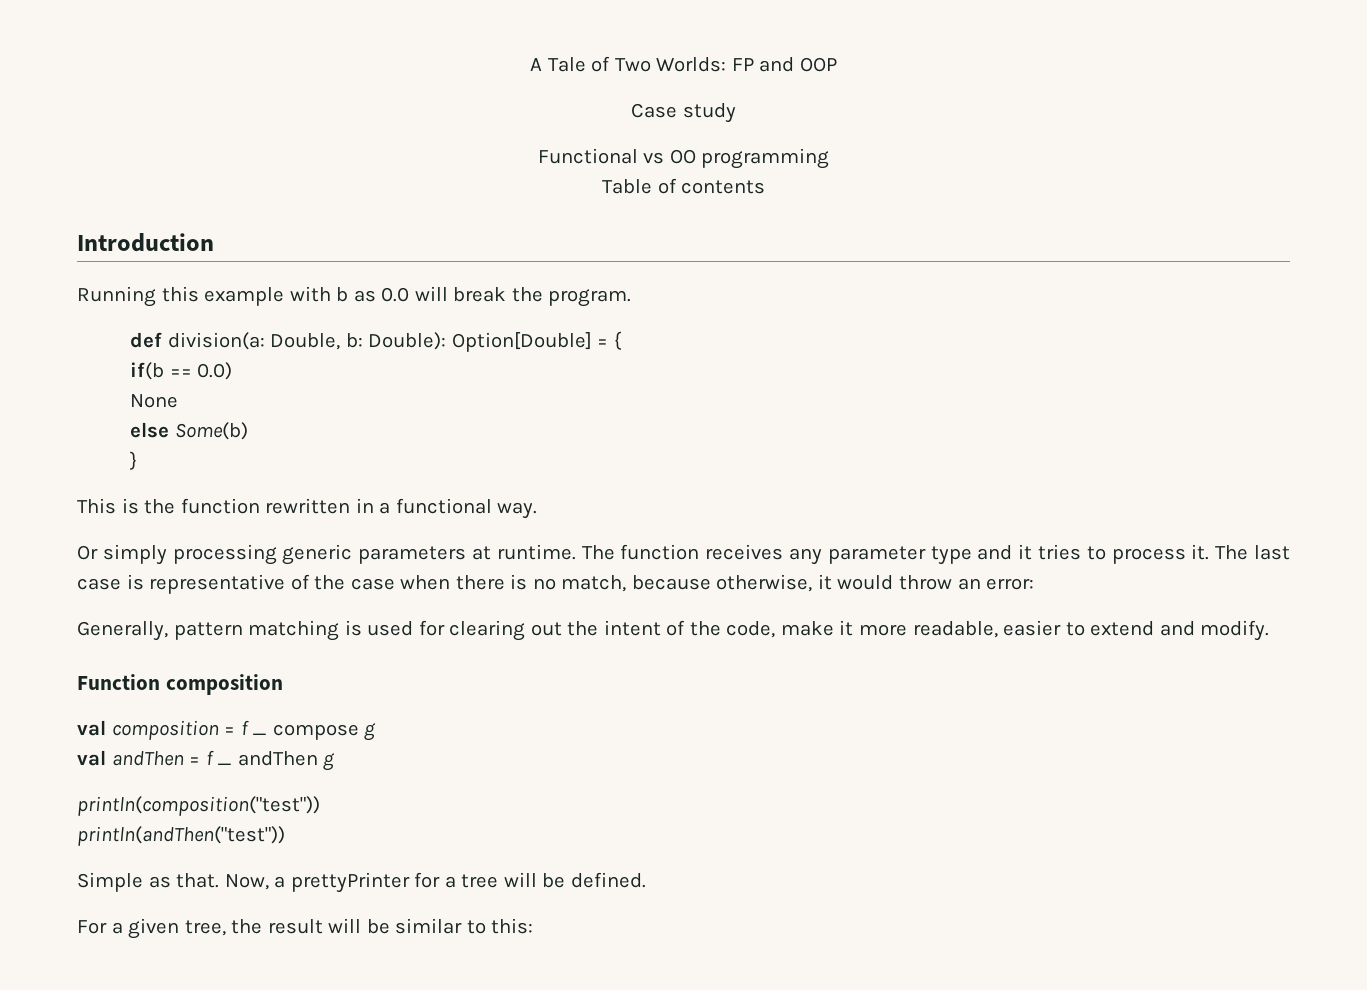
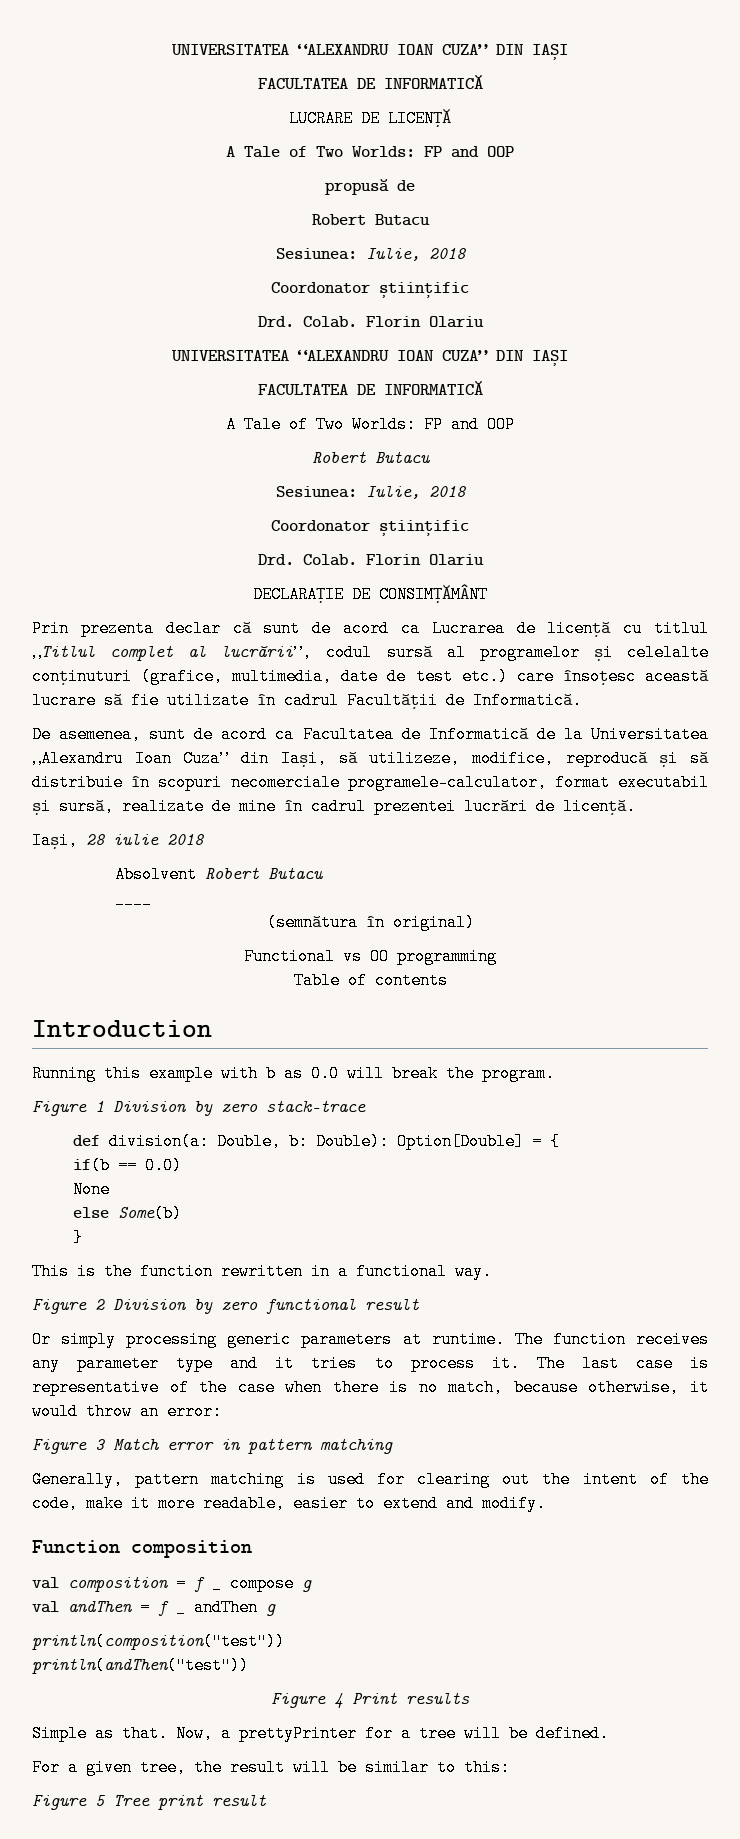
[530,56,837,72] [631,103,736,123] A Tale of Two Worlds: FP and OOP // Case study -> [171,44,568,60] [257,75,483,89] [289,109,451,127] [226,146,514,158] [325,179,415,195] [311,214,430,226] [275,247,466,261] [271,282,469,298] [257,316,484,328] [171,350,568,366] [257,381,483,395] [226,416,515,433] [311,451,430,463] [275,485,466,499] [271,520,469,536] [257,554,484,566] [253,584,488,603] [32,620,709,637] [32,644,709,661] [32,668,709,685] [32,692,582,709] [32,726,709,743] [32,750,709,767] [32,774,709,791] [32,798,636,815] [32,832,204,849] [114,866,323,883] [114,890,152,907] [266,914,475,931] UNIVERSITATEA “ALEXANDRU IOAN CUZA” DIN IAȘI // FACULTATEA DE INFORMATICĂ // LUCRARE DE LICENȚĂ // A Tale of Two Worlds: FP and OOP // propusă de // Robert Butacu // Sesiunea: Iulie, 2018 // Coordonator științific // Drd. Colab. Florin Olariu // UNIVERSITATEA “ALEXANDRU IOAN CUZA” DIN IAȘI // FACULTATEA DE INFORMATICĂ // A Tale of Two Worlds: FP and OOP // Robert Butacu // Sesiunea: Iulie, 2018 // Coordonator științific // Drd. Colab. Florin Olariu // DECLARAȚIE DE CONSIMȚĂMÂNT // Prin prezenta declar că sunt de acord ca Lucrarea de licență cu titlul „Titlul complet al lucrării”, codul sursă al programelor și celelalte conținuturi (grafice, multimedia, date de test etc.) care însoțesc această lucrare să fie utilizate în cadrul Facultății de Informatică. // De asemenea, sunt de acord ca Facultatea de Informatică de la Universitatea „Alexandru Ioan Cuza” din Iași, să utilizeze, modifice, reproducă și să distribuie în scopuri necomerciale programele-calculator, format executabil și sursă, realizate de mine în cadrul prezentei lucrări de licență. // Iași, 28 iulie 2018 // Absolvent Robert Butacu // ____ // (semnătura în original)
(632, 298) none -> [32,1100,366,1116] // Figure 1 Division by zero stack-trace
(538, 510) none -> [32,1298,419,1314] // Figure 2 Division by zero functional result
(1035, 584) none -> [32,1438,393,1454] // Figure 3 Match error in pattern matching
(285, 836) none -> [271,1692,470,1709] // Figure 4 Print results
(534, 926) none -> [32,1794,266,1810] // Figure 5 Tree print result

